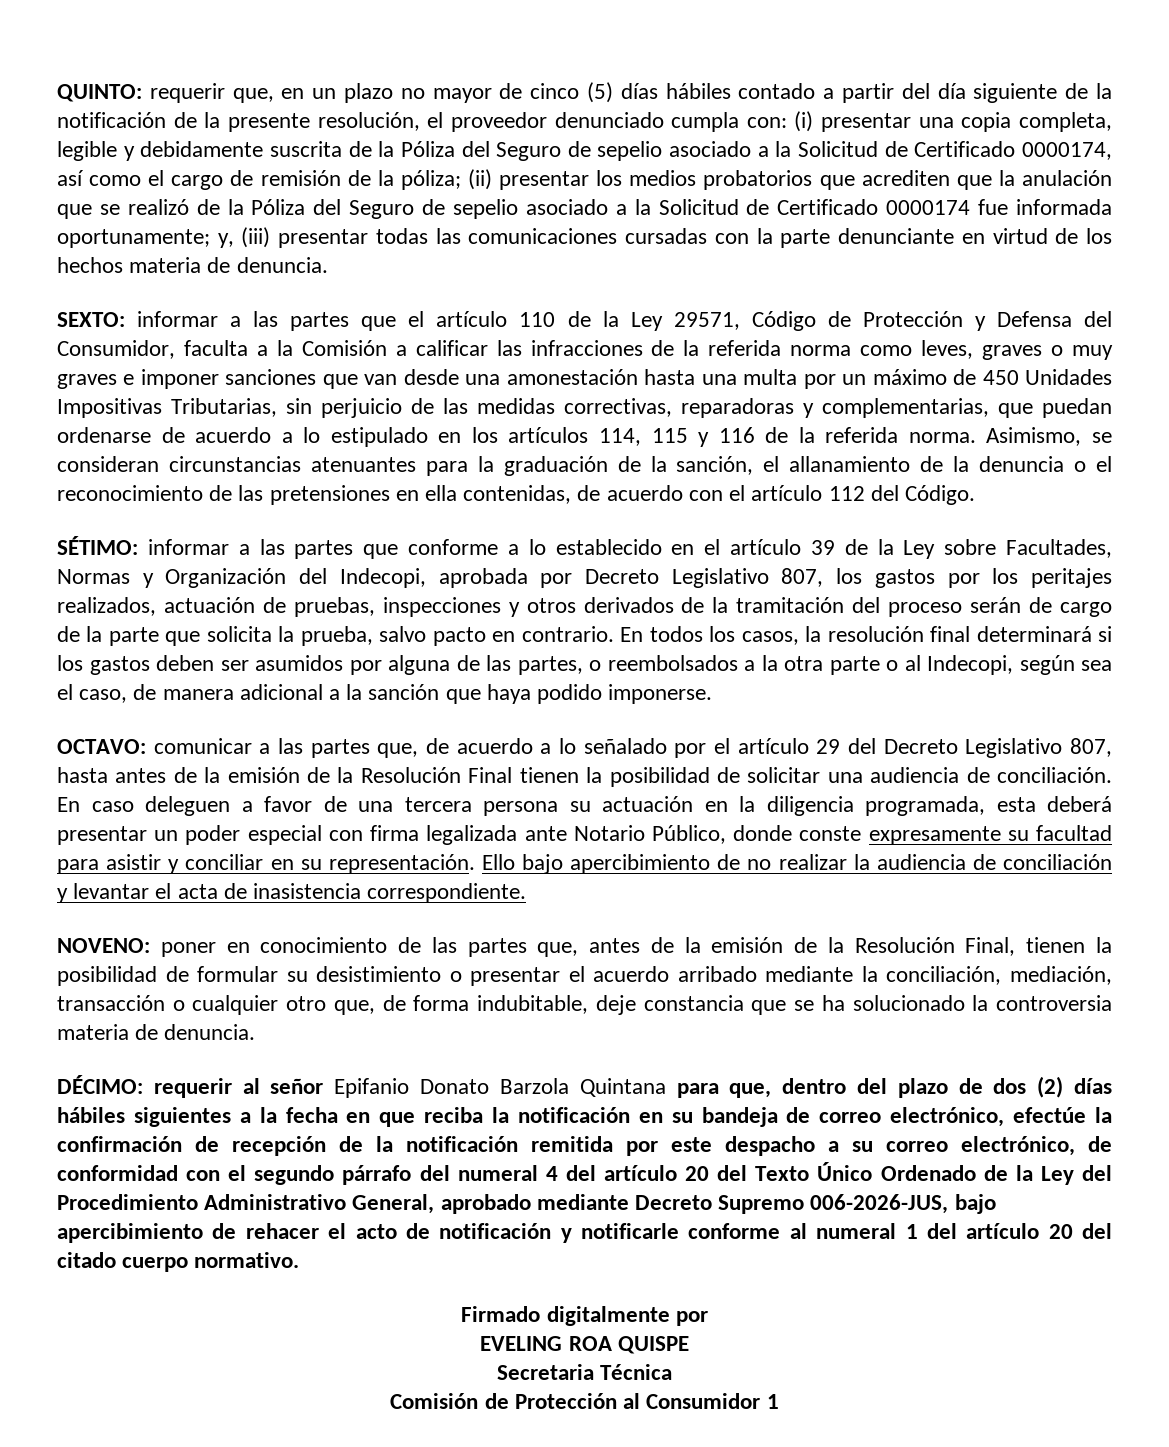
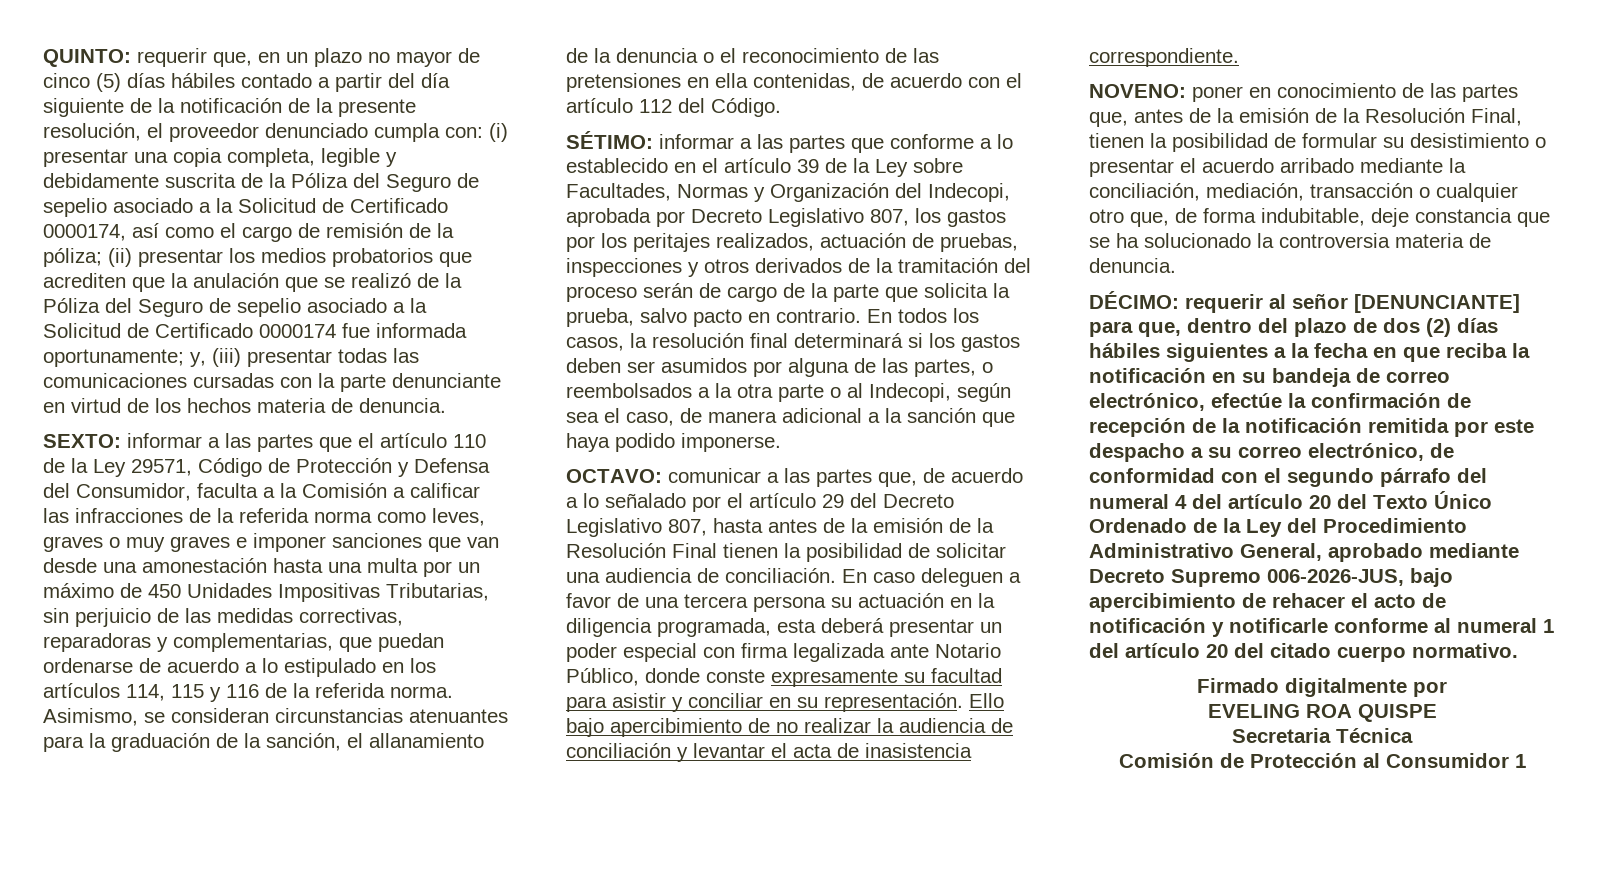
[334,1078,666,1098] Epifanio Donato Barzola Quintana -> [1354,294,1520,313] [DENUNCIANTE]

